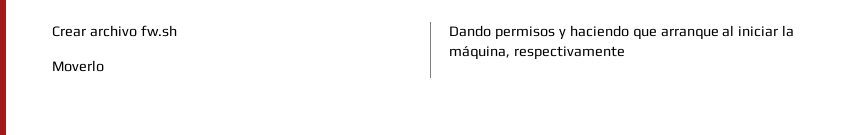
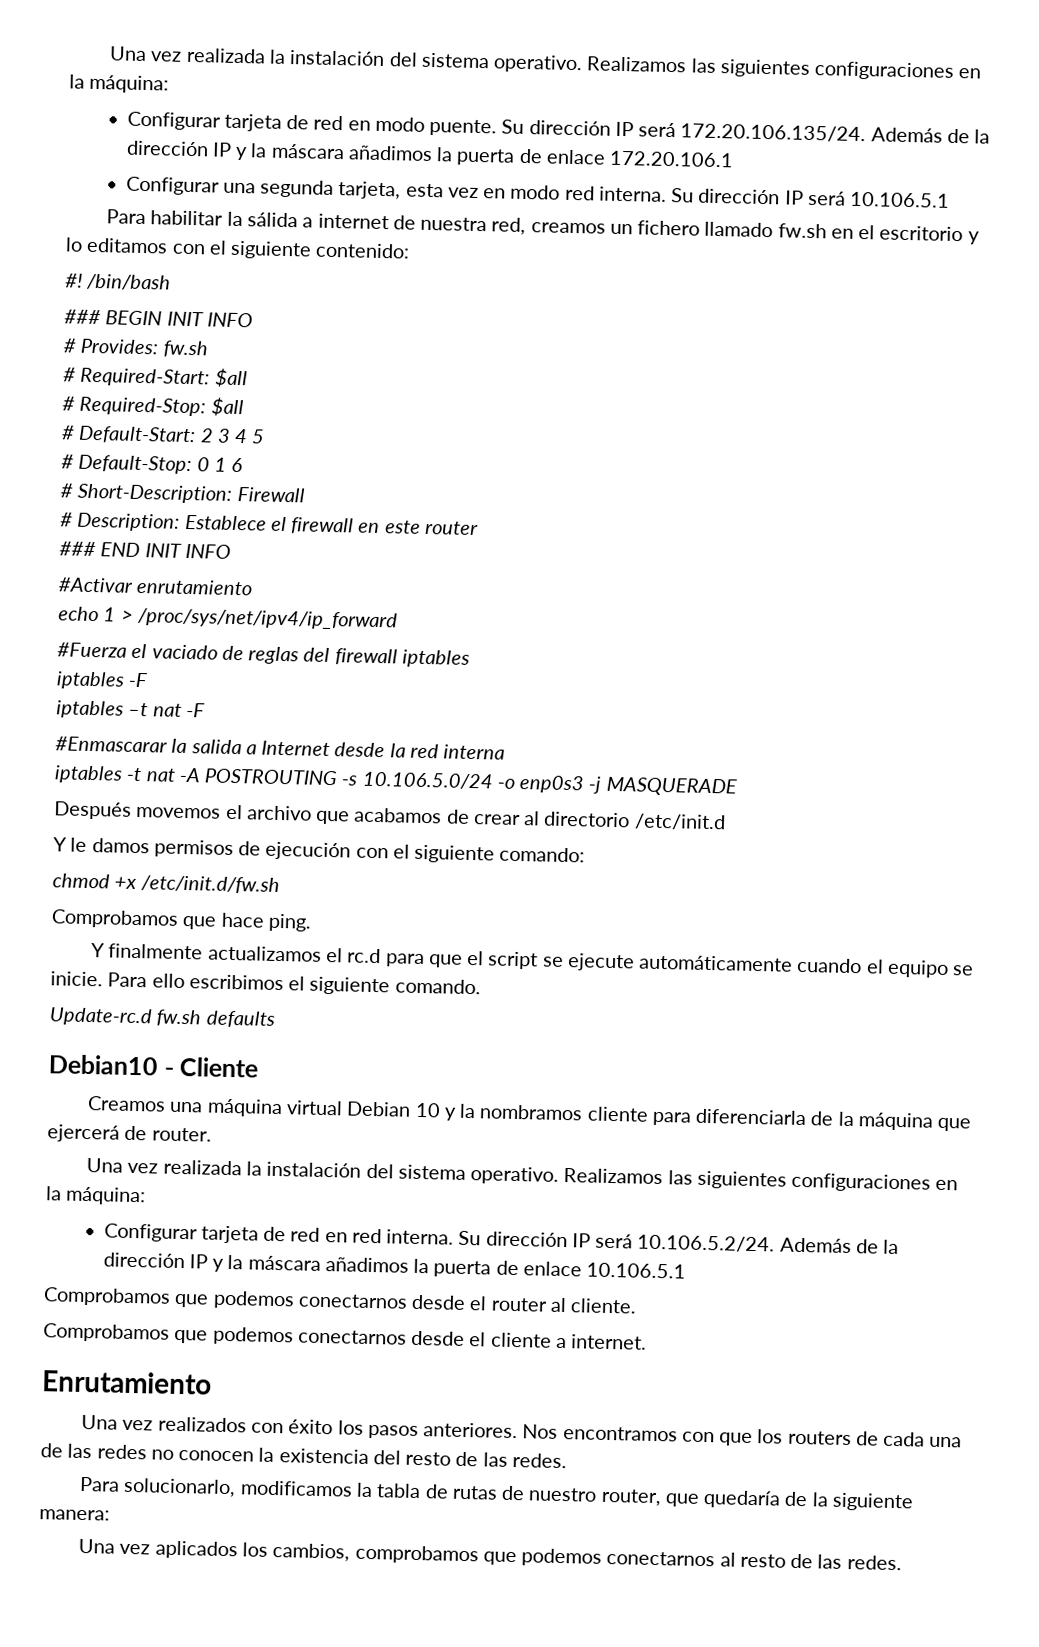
[52,25,177,37] [52,60,104,72] [449,25,795,40] [449,46,625,60] Crear archivo fw.sh // Moverlo // Dando permisos y haciendo que arranque al iniciar la máquina, respectivamente -> [109,46,982,81] [69,74,170,94] [126,111,991,144] [125,140,735,168] [125,176,951,208] [106,209,980,245] [65,237,411,260] [65,273,172,291] [64,309,253,328] [63,338,209,358] [63,367,248,388] [62,396,244,417] [61,425,266,445] [61,454,244,475] [60,483,305,504] [60,512,479,536] [59,541,231,559] [58,577,254,596] [58,606,398,631] [57,642,470,668] [56,671,149,690] [56,700,205,719] [55,736,506,760] [54,765,737,797] [54,801,726,831] [53,837,586,864] [52,873,280,894] [51,909,312,932] [91,943,975,979] [50,971,481,996] [49,1007,276,1028] [48,1054,260,1078] [87,1096,972,1132] [47,1124,212,1143] [86,1158,959,1193] [46,1186,147,1206] [103,1223,900,1255] [102,1252,687,1279] [43,1287,638,1314] [43,1323,648,1350] [42,1370,212,1395] [81,1414,963,1448] [40,1443,567,1469] [79,1476,914,1512] [39,1509,110,1521] [78,1538,902,1571] Una vez realizada la instalación del sistema operativo. Realizamos las siguientes configuraciones en la máquina: // Configurar tarjeta de red en modo puente. Su dirección IP será 172.20.106.135/24. Además de la dirección IP y la máscara añadimos la puerta de enlace 172.20.106.1 // Configurar una segunda tarjeta, esta vez en modo red interna. Su dirección IP será 10.106.5.1 // Para habilitar la sálida a internet de nuestra red, creamos un fichero llamado fw.sh en el escritorio y lo editamos con el siguiente contenido: // #! /bin/bash // ### BEGIN INIT INFO // # Provides: fw.sh // # Required-Start: $all // # Required-Stop: $all // # Default-Start: 2 3 4 5 // # Default-Stop: 0 1 6 // # Short-Description: Firewall // # Description: Establece el firewall en este router // ### END INIT INFO // #Activar enrutamiento // echo 1 > /proc/sys/net/ipv4/ip_forward // #Fuerza el vaciado de reglas del firewall iptables // iptables -F // iptables –t nat -F // #Enmascarar la salida a Internet desde la red interna // iptables -t nat -A POSTROUTING -s 10.106.5.0/24 -o enp0s3 -j MASQUERADE // Después movemos el archivo que acabamos de crear al directorio /etc/init.d // Y le damos permisos de ejecución con el siguiente comando: // chmod +x /etc/init.d/fw.sh // Comprobamos que hace ping. // Y finalmente actualizamos el rc.d para que el script se ejecute automáticamente cuando el equipo se inicie. Para ello escribimos el siguiente comando. // Update-rc.d fw.sh defaults // Debian10 - Cliente // Creamos una máquina virtual Debian 10 y la nombramos cliente para diferenciarla de la máquina que ejercerá de router. // Una vez realizada la instalación del sistema operativo. Realizamos las siguientes configuraciones en la máquina: // Configurar tarjeta de red en red interna. Su dirección IP será 10.106.5.2/24. Además de la dirección IP y la máscara añadimos la puerta de enlace 10.106.5.1 // Comprobamos que podemos conectarnos desde el router al cliente. // Comprobamos que podemos conectarnos desde el cliente a internet. // Enrutamiento // Una vez realizados con éxito los pasos anteriores. Nos encontramos con que los routers de cada una de las redes no conocen la existencia del resto de las redes. // Para solucionarlo, modificamos la tabla de rutas de nuestro router, que quedaría de la siguiente manera: // Una vez aplicados los cambios, comprobamos que podemos conectarnos al resto de las redes.

